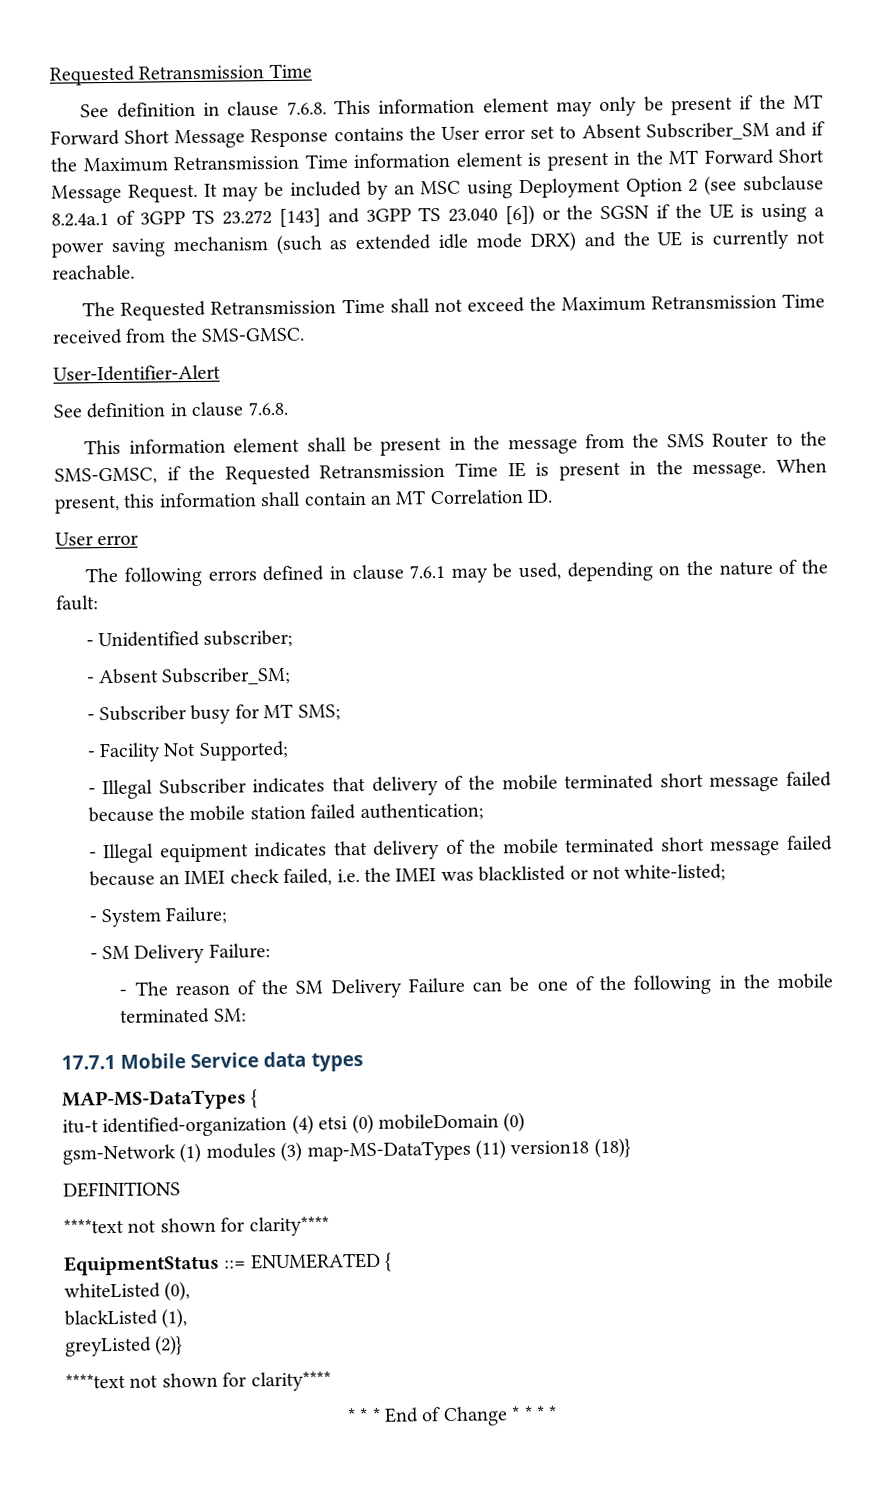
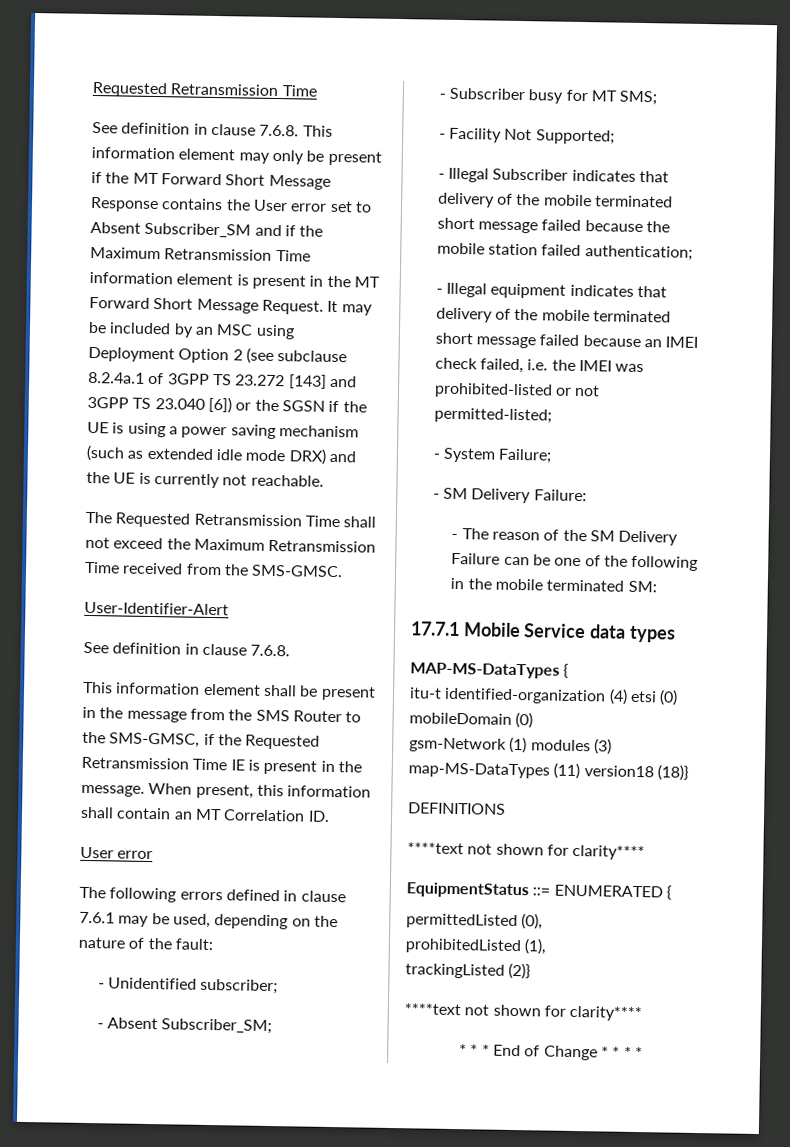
[478,865,567,882] blacklisted -> [433,382,553,399] prohibited-listed
[624,863,727,882] white-listed; -> [433,407,552,424] permitted-listed;
[64,1282,161,1299] whiteListed -> [406,913,518,930] permittedListed
[64,1309,158,1326] blackListed -> [405,938,522,955] prohibitedListed
[65,1336,152,1357] greyListed -> [405,963,505,979] trackingListed

